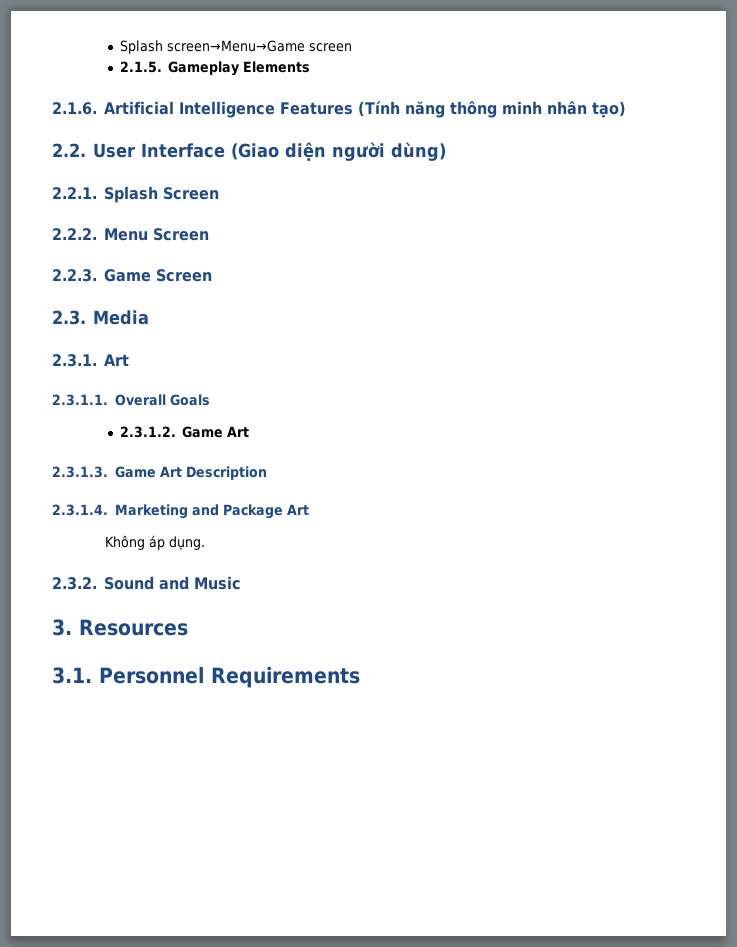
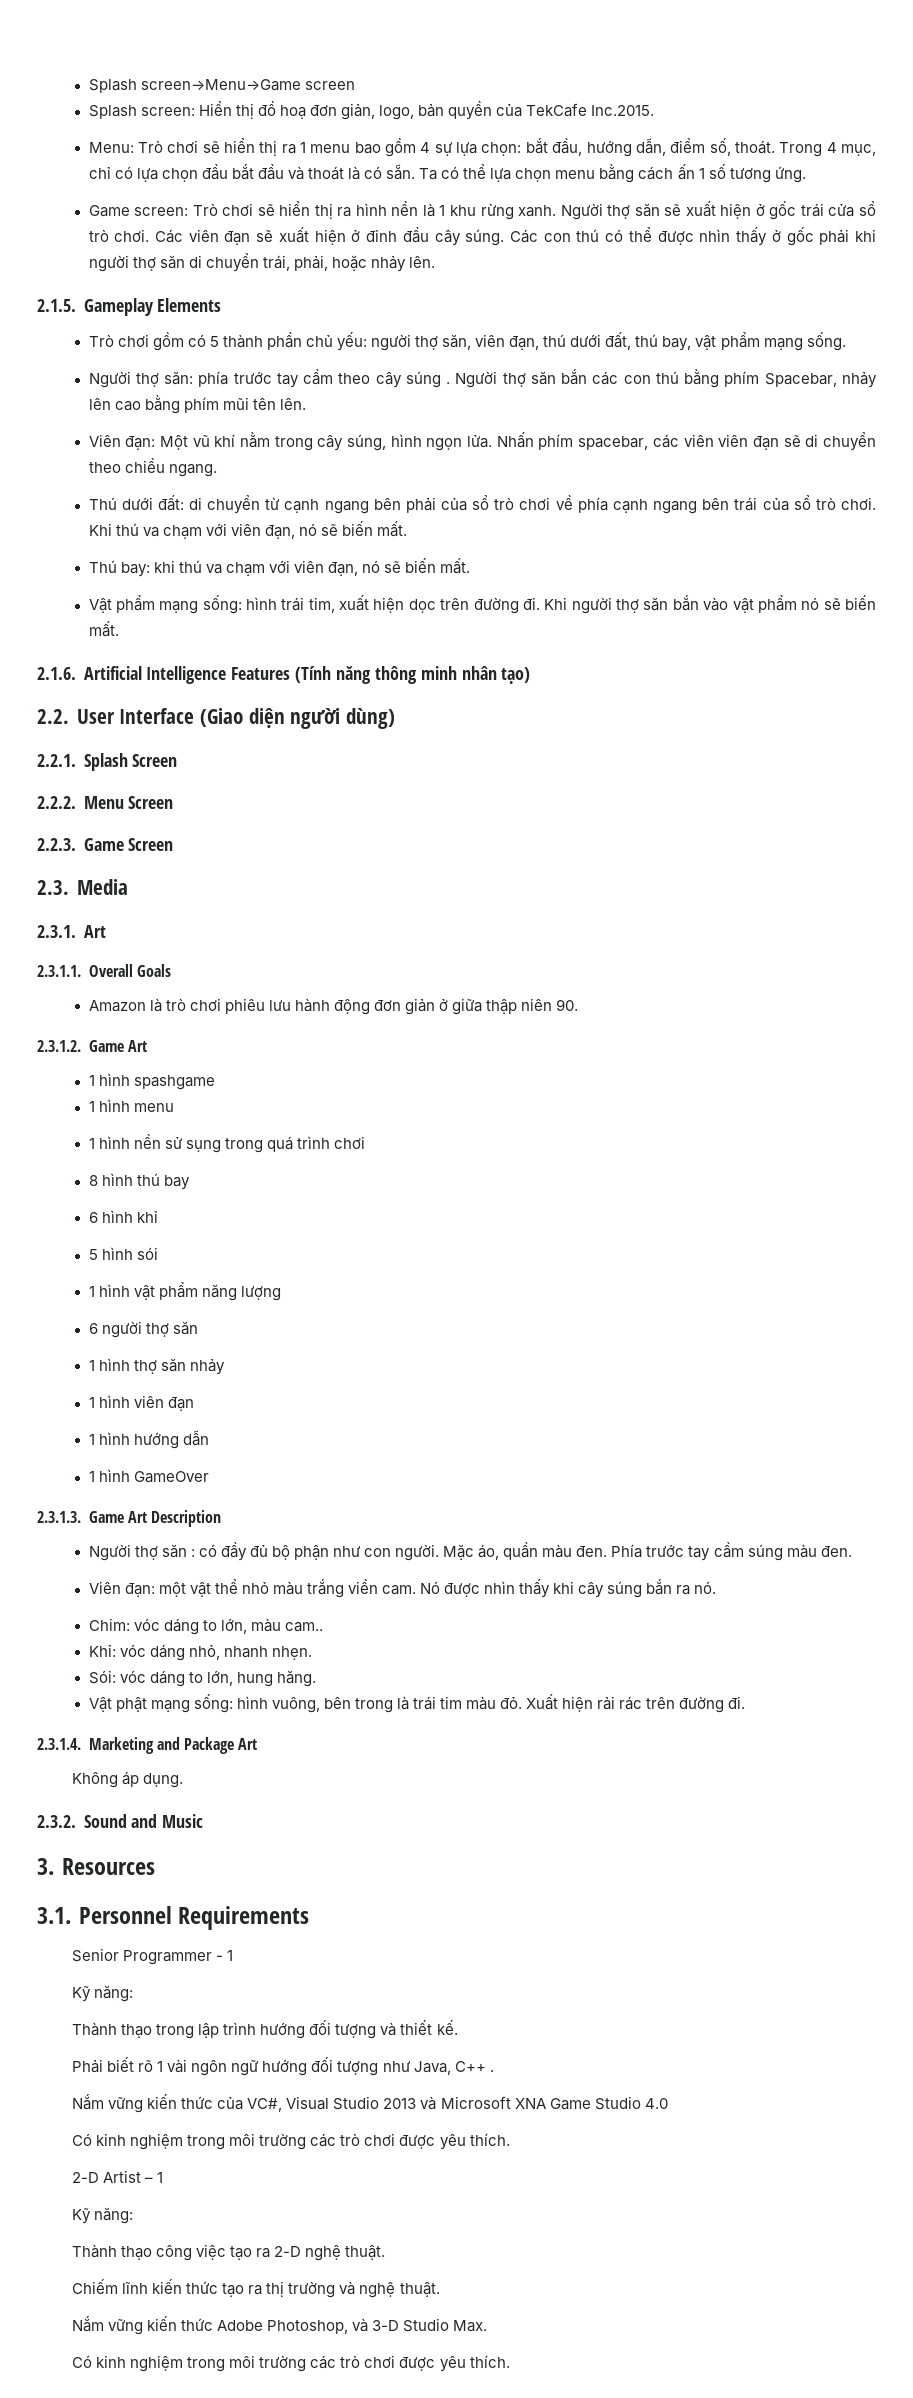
[119,61,311,76] 2.1.5. Gameplay Elements -> [88,101,655,120] [88,138,877,157] [88,164,806,183] [88,201,877,220] [88,227,877,246] [88,253,435,272] [37,298,222,316] [88,332,846,351] [88,369,877,388] [88,395,306,414] [88,432,876,451] [88,458,217,477] [88,495,876,514] [88,521,408,540] [88,558,471,577] [88,595,876,614] [88,621,119,637] Splash screen: Hiển thị đồ hoạ đơn giản, logo, bản quyền của TekCafe Inc.2015. // Menu: Trò chơi sẽ hiển thị ra 1 menu bao gồm 4 sự lựa chọn: bắt đầu, hướng dẫn, điểm số, thoát. Trong 4 mục, chỉ có lựa chọn đầu bắt đầu và thoát là có sẵn. Ta có thể lựa chọn menu bằng cách ấn 1 số tương ứng. // Game screen: Trò chơi sẽ hiển thị ra hình nền là 1 khu rừng xanh. Người thợ săn sẽ xuất hiện ở gốc trái cửa sổ trò chơi. Các viên đạn sẽ xuất hiện ở đỉnh đầu cây súng. Các con thú có thể được nhìn thấy ở gốc phải khi người thợ săn di chuyển trái, phải, hoặc nhảy lên. // 2.1.5. Gameplay Elements // Trò chơi gồm có 5 thành phần chủ yếu: người thợ săn, viên đạn, thú dưới đất, thú bay, vật phẩm mạng sống. // Người thợ săn: phía trước tay cầm theo cây súng . Người thợ săn bắn các con thú bằng phím Spacebar, nhảy lên cao bằng phím mũi tên lên. // Viên đạn: Một vũ khí nằm trong cây súng, hình ngọn lửa. Nhấn phím spacebar, các viên viên đạn sẽ di chuyển theo chiều ngang. // Thú dưới đất: di chuyển từ cạnh ngang bên phải của sổ trò chơi về phía cạnh ngang bên trái của sổ trò chơi. Khi thú va chạm với viên đạn, nó sẽ biến mất. // Thú bay: khi thú va chạm với viên đạn, nó sẽ biến mất. // Vật phẩm mạng sống: hình trái tim, xuất hiện dọc trên đường đi. Khi người thợ săn bắn vào vật phẩm nó sẽ biến mất.
[119,426,250,438] [52,466,267,480] 2.3.1.2. Game Art // 2.3.1.3. Game Art Description -> [88,998,579,1015] [37,1040,147,1052] [88,1073,215,1090] [88,1099,174,1112] [88,1134,365,1153] [88,1173,190,1190] [88,1210,158,1223] [88,1247,158,1260] [88,1282,281,1301] [88,1321,198,1338] [88,1358,225,1375] [88,1395,194,1412] [88,1430,209,1449] [88,1469,209,1483] [37,1510,221,1527] [88,1542,852,1561] [88,1579,717,1598] [88,1618,323,1635] [88,1644,312,1661] [88,1670,316,1687] [88,1694,746,1713] Amazon là trò chơi phiêu lưu hành động đơn giản ở giữa thập niên 90. // 2.3.1.2. Game Art // 1 hình spashgame // 1 hình menu // 1 hình nền sử sụng trong quá trình chơi // 8 hình thú bay // 6 hình khỉ // 5 hình sói // 1 hình vật phẩm năng lượng // 6 người thợ săn // 1 hình thợ săn nhảy // 1 hình viên đạn // 1 hình hướng dẫn // 1 hình GameOver // 2.3.1.3. Game Art Description // Người thợ săn : có đầy đủ bộ phận như con người. Mặc áo, quần màu đen. Phía trước tay cầm súng màu đen. // Viên đạn: một vật thể nhỏ màu trắng viền cam. Nó được nhìn thấy khi cây súng bắn ra nó. // Chim: vóc dáng to lớn, màu cam.. // Khỉ: vóc dáng nhỏ, nhanh nhẹn. // Sói: vóc dáng to lớn, hung hăng. // Vật phật mạng sống: hình vuông, bên trong là trái tim màu đỏ. Xuất hiện rải rác trên đường đi.
(360, 677) none -> [72,1948,234,1965] [72,1985,134,2002] [72,2020,458,2039] [72,2057,494,2076] [72,2094,668,2113] [72,2133,510,2150] [72,2170,164,2183] [72,2207,134,2224] [72,2244,386,2261] [72,2279,440,2298] [72,2316,488,2335] [72,2355,510,2372] // Senior Programmer - 1 // Kỹ năng: // Thành thạo trong lập trình hướng đối tượng và thiết kế. // Phải biết rõ 1 vài ngôn ngữ hướng đối tượng như Java, C++ . // Nắm vững kiến thức của VC#, Visual Studio 2013 và Microsoft XNA Game Studio 4.0 // Có kinh nghiệm trong môi trường các trò chơi được yêu thích. // 2-D Artist – 1 // Kỹ năng: // Thành thạo công việc tạo ra 2-D nghệ thuật. // Chiếm lĩnh kiến thức tạo ra thị trường và nghệ thuật. // Nắm vững kiến thức Adobe Photoshop, và 3-D Studio Max. // Có kinh nghiệm trong môi trường các trò chơi được yêu thích.

